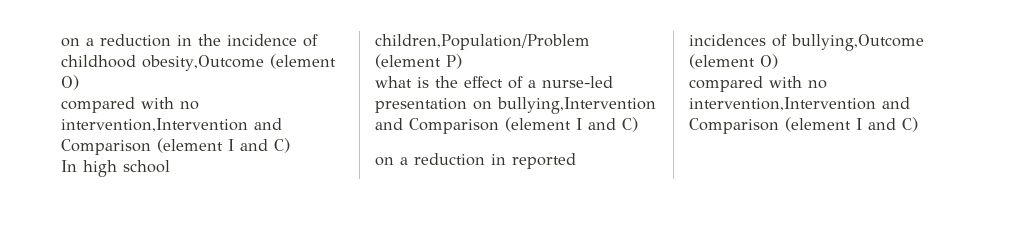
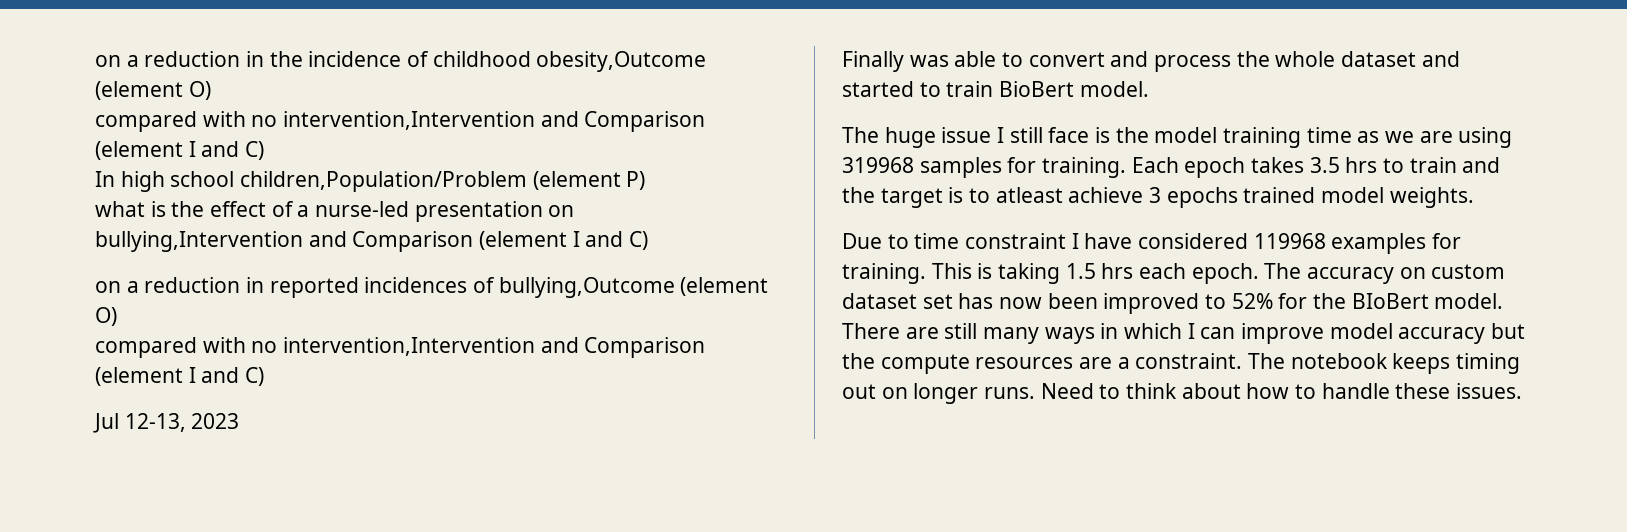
(918, 124) none -> [93,413,240,433] [842,51,1460,72] [842,81,1149,97] [842,127,1513,148] [842,157,1501,178] [842,187,1474,208] [842,233,1462,254] [842,263,1506,284] [842,293,1504,314] [842,323,1526,344] [842,353,1521,374] [842,383,1523,404] // Jul 12-13, 2023 // Finally was able to convert and process the whole dataset and started to train BioBert model. // The huge issue I still face is the model training time as we are using 319968 samples for training. Each epoch takes 3.5 hrs to train and the target is to atleast achieve 3 epochs trained model weights. // Due to time constraint I have considered 119968 examples for training. This is taking 1.5 hrs each epoch. The accuracy on custom dataset set has now been improved to 52% for the BIoBert model. There are still many ways in which I can improve model accuracy but the compute resources are a constraint. The notebook keeps timing out on longer runs. Need to think about how to handle these issues.

